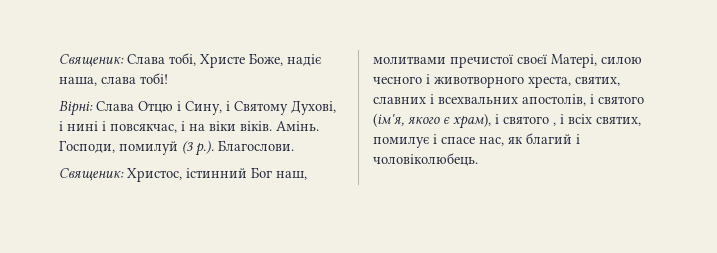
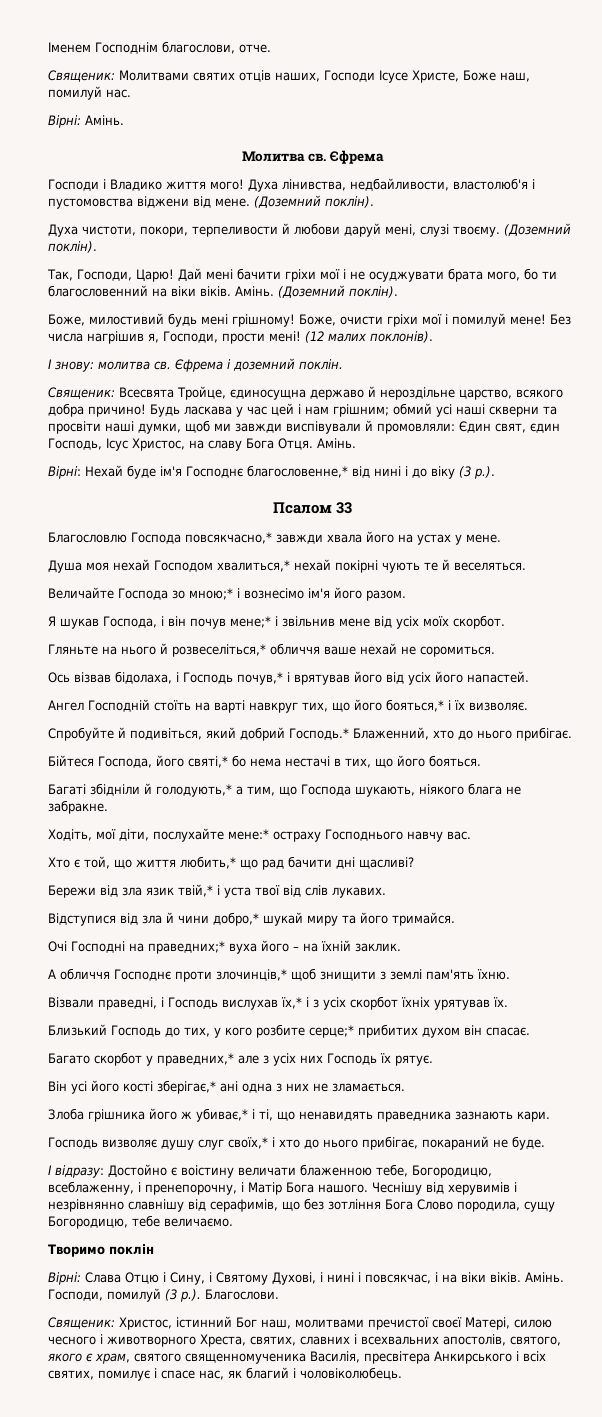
[59,53,321,68] [59,73,168,86] Священик: Слава тобі, Христе Боже, надіє наша, слава тобі! -> [48,41,271,54] [48,70,530,83] [48,86,131,100] [48,115,124,128] [242,150,384,164] [48,178,535,192] [48,195,374,209] [48,223,571,237] [48,241,97,253] [47,268,557,282] [48,285,398,299] [48,313,571,327] [48,331,433,344] [48,358,343,372] [48,386,563,400] [48,403,557,417] [48,420,560,434] [48,438,356,451] [48,465,495,479] [272,502,353,514] [48,531,501,545] [48,559,526,573] [48,587,406,601] [48,615,505,629] [48,643,495,657] [48,671,529,685] [48,699,528,713] [48,727,572,741] [48,755,481,768] [48,783,521,797] [48,800,108,814] [48,828,471,842] [48,856,414,870] [48,884,386,898] [48,912,455,926] [48,940,401,954] [48,968,510,982] [48,996,508,1010] [48,1024,530,1038] [48,1052,433,1066] [48,1080,405,1094] [48,1108,550,1122] [48,1136,545,1150] [48,1164,492,1178] [48,1181,517,1195] [48,1198,555,1212] [48,1215,233,1229] [48,1244,154,1257] Іменем Господнім благослови, отче. // Священик: Молитвами святих отців наших, Господи Ісусе Христе, Боже наш, помилуй нас. // Вірні: Амінь. // Молитва св. Єфрема // Господи і Владико життя мого! Духа лінивства, недбайливости, властолюб'я і пустомовства віджени від мене. (Доземний поклін). // Духа чистоти, покори, терпеливости й любови даруй мені, слузі твоєму. (Доземний поклін). // Так, Господи, Царю! Дай мені бачити гріхи мої і не осуджувати брата мого, бо ти благословенний на віки віків. Амінь. (Доземний поклін). // Боже, милостивий будь мені грішному! Боже, очисти гріхи мої і помилуй мене! Без числа нагрішив я, Господи, прости мені! (12 малих поклонів). // І знову: молитва св. Єфрема і доземний поклін. // Священик: Всесвята Тройце, єдиносущна державо й нероздільне царство, всякого добра причино! Будь ласкава у час цей і нам грішним; обмий усі наші скверни та просвіти наші думки, щоб ми завжди виспівували й промовляли: Єдин свят, єдин Господь, Ісус Христос, на славу Бога Отця. Амінь. // Вірні: Нехай буде ім'я Господнє благословенне,* від нині і до віку (3 р.). // Псалом 33 // Благословлю Господа повсякчасно,* завжди хвала його на устах у мене. // Душа моя нехай Господом хвалиться,* нехай покірні чують те й веселяться. // Величайте Господа зо мною;* і вознесімо ім'я його разом. // Я шукав Господа, і він почув мене;* і звільнив мене від усіх моїх скорбот. // Гляньте на нього й розвеселіться,* обличчя ваше нехай не соромиться. // Ось візвав бідолаха, і Господь почув,* і врятував його від усіх його напастей. // Ангел Господній стоїть на варті навкруг тих, що його бояться,* і їх визволяє. // Спробуйте й подивіться, який добрий Господь.* Блаженний, хто до нього прибігає. // Бійтеся Господа, його святі,* бо нема нестачі в тих, що його бояться. // Багаті збідніли й голодують,* а тим, що Господа шукають, ніякого блага не забракне. // Ходіть, мої діти, послухайте мене:* остраху Господнього навчу вас. // Хто є той, що життя любить,* що рад бачити дні щасливі? // Бережи від зла язик твій,* і уста твої від слів лукавих. // Відступися від зла й чини добро,* шукай миру та його тримайся. // Очі Господні на праведних;* вуха його – на їхній заклик. // А обличчя Господнє проти злочинців,* щоб знищити з землі пам'ять їхню. // Візвали праведні, і Господь вислухав їх,* і з усіх скорбот їхніх урятував їх. // Близький Господь до тих, у кого розбите серце;* прибитих духом він спасає. // Багато скорбот у праведних,* але з усіх них Господь їх рятує. // Він усі його кості зберігає,* ані одна з них не зламається. // Злоба грішника його ж убиває,* і ті, що ненавидять праведника зазнають кари. // Господь визволяє душу слуг своїх,* і хто до нього прибігає, покараний не буде. // І відразу: Достойно є воістину величати блаженною тебе, Богородицю, всеблаженну, і пренепорочну, і Матір Бога нашого. Чеснішу від херувимів і незрівнянно славнішу від серафимів, що без зотління Бога Слово породила, сущу Богородицю, тебе величаємо. // Творимо поклін
[528,76,571,88] хреста, -> [200,1334,246,1347] Хреста,
[590,94,644,104] [373,113,556,129] і святого (ім'я, якого є храм), і святого , -> [510,1336,561,1346] [48,1351,512,1364] святого, якого є храм, святого священномученика Василія, пресвітера Анкирського

